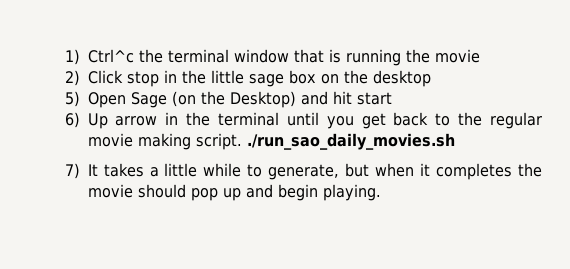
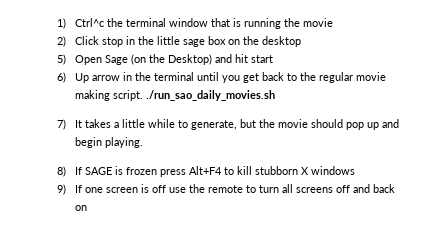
[375,163,513,180] when it completes -> (256, 123) none
(381, 192) none -> [56,166,355,177] [56,184,395,195] [74,205,87,211] // 8) If SAGE is frozen press Alt+F4 to kill stubborn X windows // 9) If one screen is off use the remote to turn all screens off and back on

